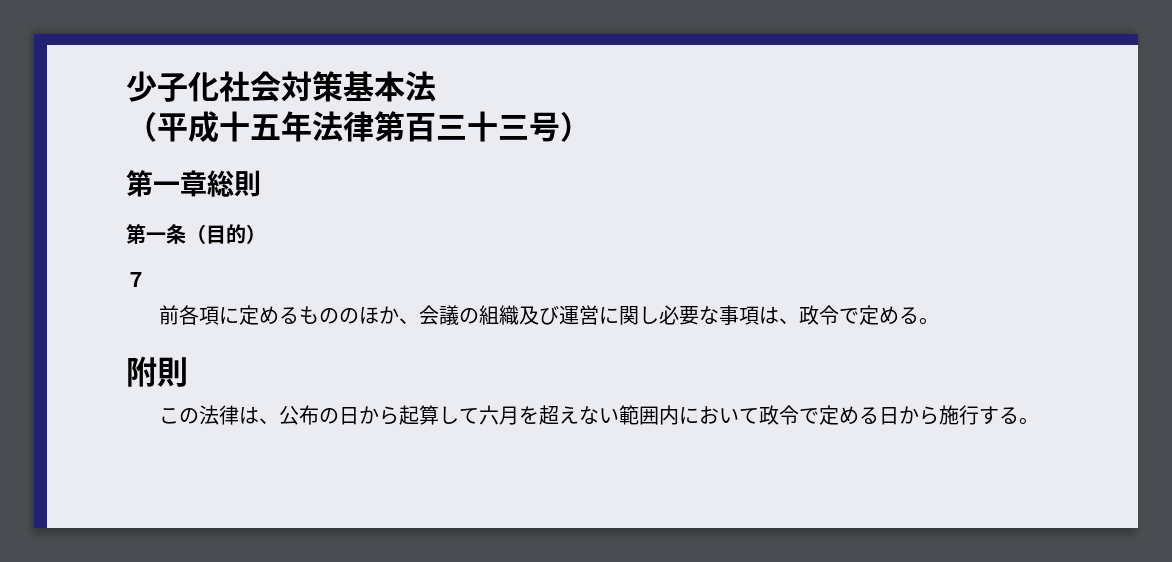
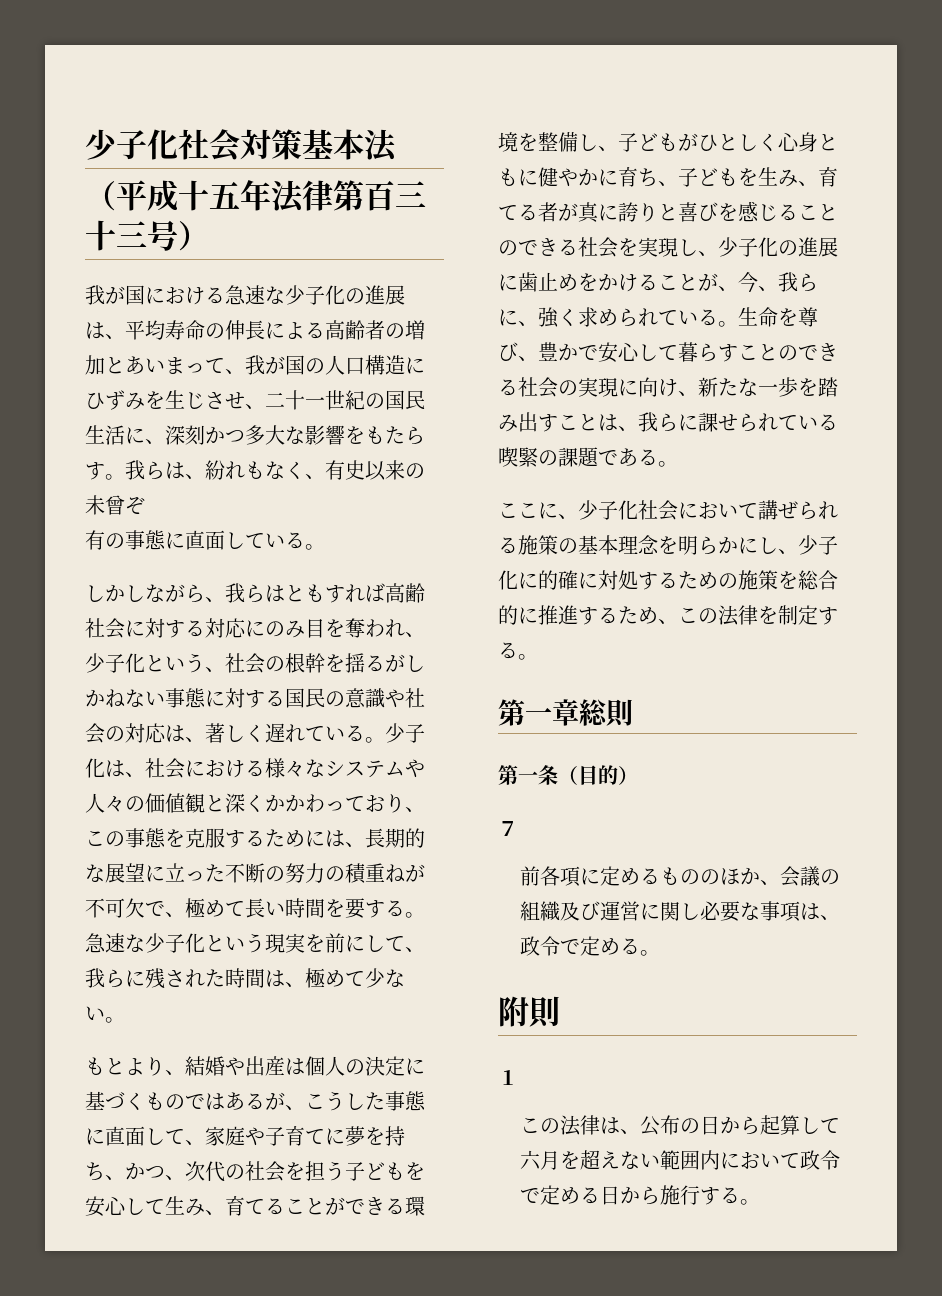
(591, 127) none -> [85,285,405,305] [85,320,425,340] [85,355,425,375] [85,390,425,410] [85,425,425,445] [85,460,425,481] [85,495,145,515] [85,530,325,550] [85,583,425,603] [85,618,425,639] [85,653,425,674] [85,688,425,708] [85,723,425,744] [85,758,425,779] [85,793,425,813] [85,828,425,848] [85,863,425,884] [85,898,425,919] [85,933,425,953] [85,968,405,989] [85,1006,125,1023] [85,1056,425,1076] [85,1091,426,1111] [85,1126,405,1146] [85,1161,425,1182] [85,1196,425,1217] [498,132,838,152] [498,167,838,187] [498,201,838,223] [498,237,838,258] [498,272,818,293] [498,307,818,328] [498,342,838,363] [498,377,838,398] [498,412,838,432] [498,447,678,467] [498,500,838,521] [498,535,838,555] [498,570,838,590] [498,605,838,626] [498,642,538,660] // 我が国における急速な少子化の進展は、平均寿命の伸長による高齢者の増加とあいまって、我が国の人口構造にひずみを生じさせ、二十一世紀の国民生活に、深刻かつ多大な影響をもたらす。我らは、紛れもなく、有史以来の未曾ぞ // 有の事態に直面している。 // しかしながら、我らはともすれば高齢社会に対する対応にのみ目を奪われ、少子化という、社会の根幹を揺るがしかねない事態に対する国民の意識や社会の対応は、著しく遅れている。少子化は、社会における様々なシステムや人々の価値観と深くかかわっており、この事態を克服するためには、長期的な展望に立った不断の努力の積重ねが不可欠で、極めて長い時間を要する。急速な少子化という現実を前にして、我らに残された時間は、極めて少ない。 // もとより、結婚や出産は個人の決定に基づくものではあるが、こうした事態に直面して、家庭や子育てに夢を持ち、かつ、次代の社会を担う子どもを安心して生み、育てることができる環境を整備し、子どもがひとしく心身ともに健やかに育ち、子どもを生み、育てる者が真に誇りと喜びを感じることのできる社会を実現し、少子化の進展に歯止めをかけることが、今、我らに、強く求められている。生命を尊び、豊かで安心して暮らすことのできる社会の実現に向け、新たな一歩を踏み出すことは、我らに課せられている喫緊の課題である。 // ここに、少子化社会において講ぜられる施策の基本理念を明らかにし、少子化に的確に対処するための施策を総合的に推進するため、この法律を制定する。
(188, 372) none -> [498,1070,518,1085] // １

